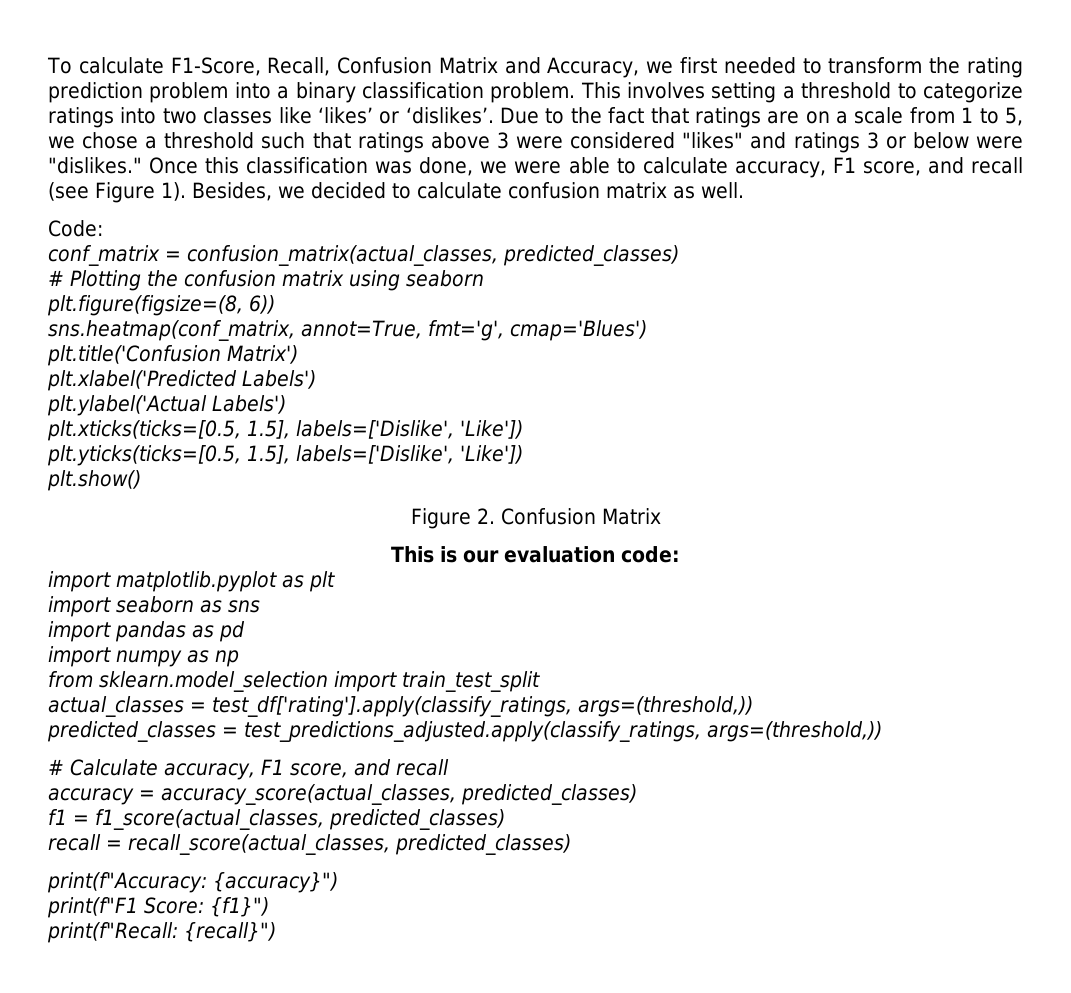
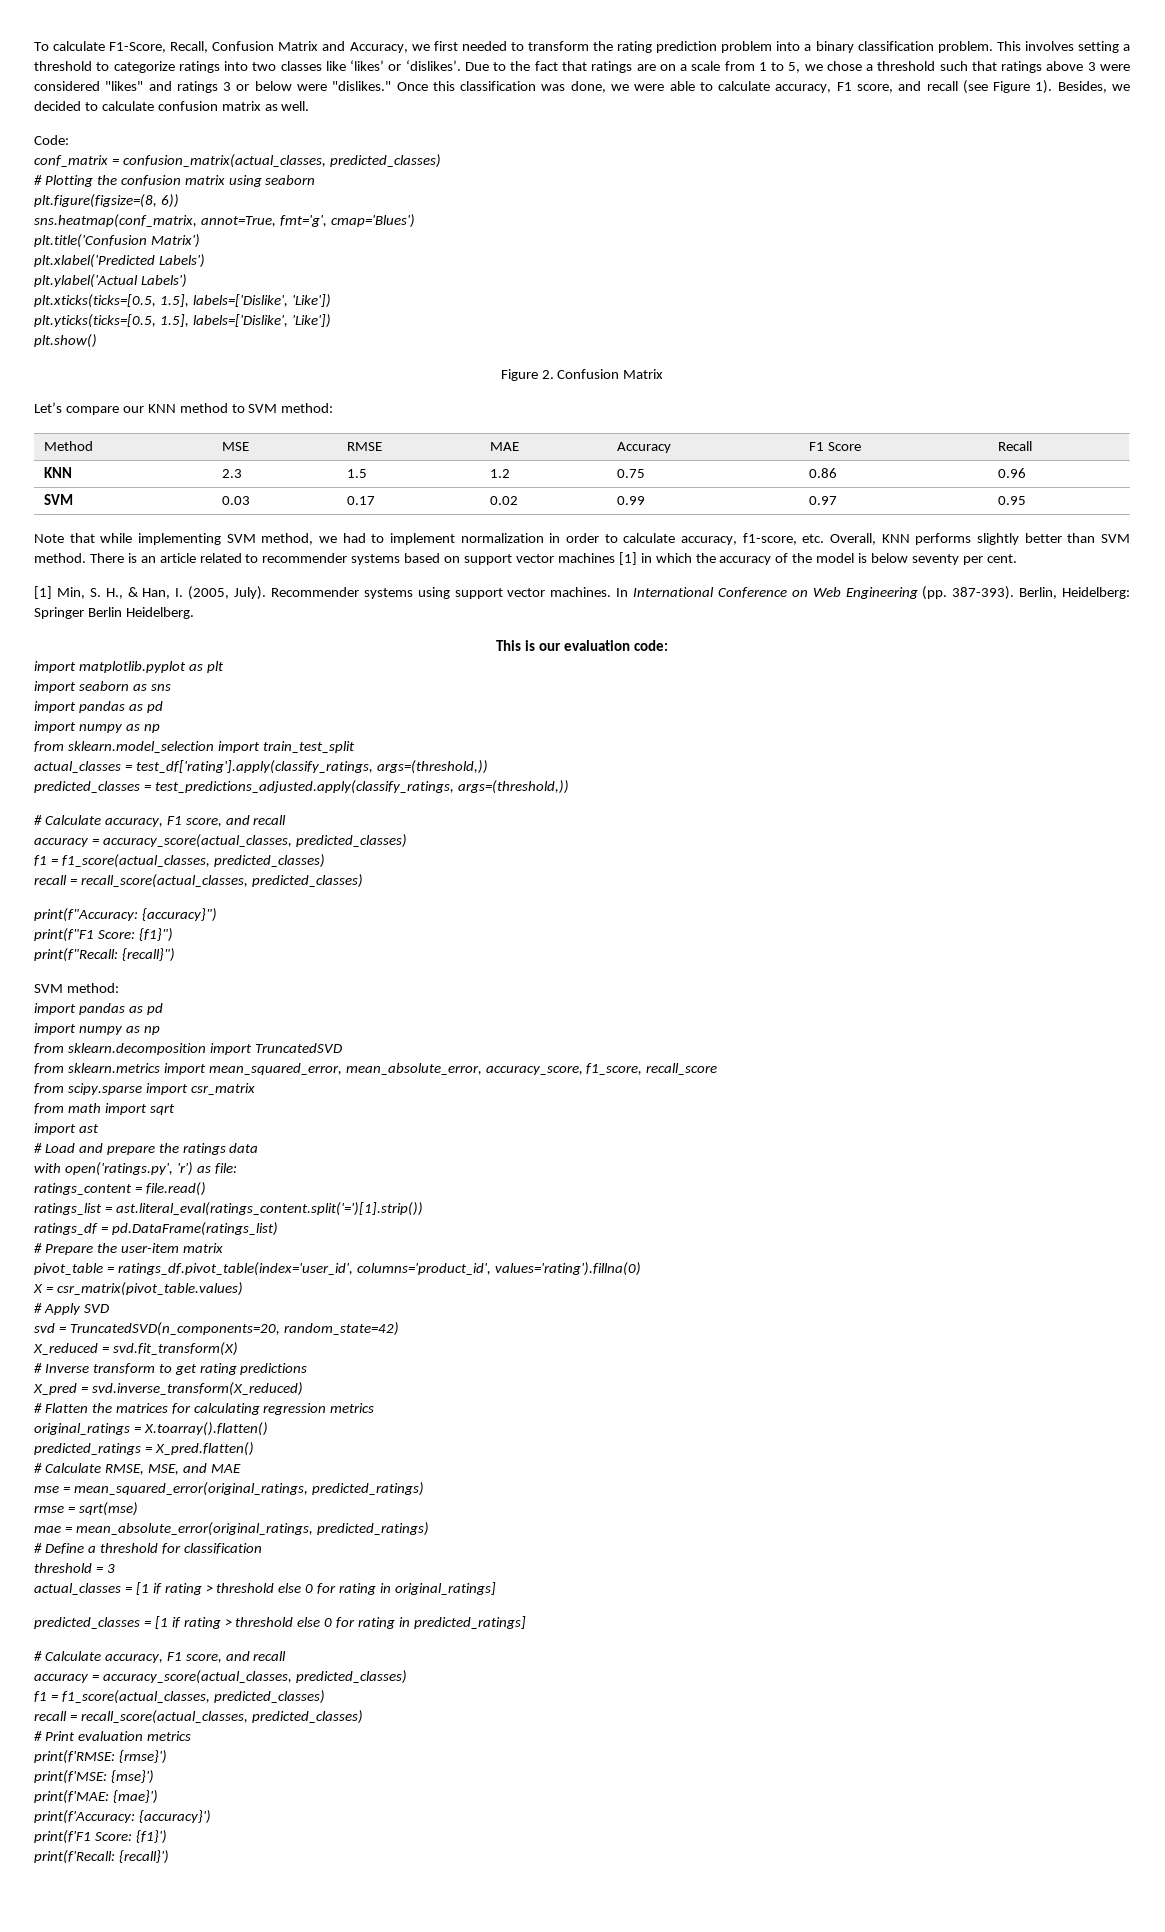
(661, 516) none -> [34,402,334,415] [43,441,93,451] [221,442,249,451] [346,442,382,451] [489,442,519,451] [616,442,671,453] [808,442,861,451] [997,441,1032,451] [43,467,72,478] [221,469,242,478] [346,469,367,478] [489,469,510,478] [616,469,645,478] [808,468,837,478] [997,468,1026,478] [43,494,73,505] [221,496,250,505] [346,496,375,505] [489,496,518,505] [616,496,645,505] [808,496,837,505] [997,496,1026,505] [34,533,1130,545] [34,552,1017,565] [34,586,1130,600] [34,607,194,619] // Let’s compare our KNN method to SVM method: // Method | MSE | RMSE | MAE | Accuracy | F1 Score | Recall // KNN | 2.3 | 1.5 | 1.2 | 0.75 | 0.86 | 0.96 // SVM | 0.03 | 0.17 | 0.02 | 0.99 | 0.97 | 0.95 // Note that while implementing SVM method, we had to implement normalization in order to calculate accuracy, f1-score, etc. Overall, KNN performs slightly better than SVM method. There is an article related to recommender systems based on support vector machines [1] in which the accuracy of the model is below seventy per cent. // [1] Min, S. H., & Han, I. (2005, July). Recommender systems using support vector machines. In International Conference on Web Engineering (pp. 387-393). Berlin, Heidelberg: Springer Berlin Heidelberg.
(276, 932) none -> [34,983,119,993] [34,1003,163,1015] [34,1023,160,1035] [34,1043,342,1055] [34,1063,718,1075] [34,1083,255,1095] [34,1103,175,1115] [34,1123,99,1135] [34,1143,259,1155] [34,1162,237,1176] [34,1182,206,1196] [34,1202,423,1216] [34,1222,278,1236] [34,1243,223,1255] [34,1262,641,1276] [33,1282,243,1296] [34,1303,109,1315] [34,1322,399,1336] [33,1342,238,1356] [34,1363,308,1375] [33,1382,303,1396] [34,1403,375,1415] [34,1422,268,1436] [34,1442,254,1456] [34,1463,241,1475] [34,1482,424,1496] [34,1502,138,1516] [34,1522,429,1536] [34,1543,262,1554] [34,1563,115,1573] [34,1582,496,1595] [34,1616,526,1629] [34,1651,287,1663] [34,1670,407,1684] [34,1690,325,1704] [34,1710,363,1724] [34,1731,191,1741] [34,1750,167,1764] [34,1770,154,1784] [34,1790,158,1804] [34,1810,211,1824] [34,1830,167,1844] [34,1850,169,1864] // SVM method: // import pandas as pd // import numpy as np // from sklearn.decomposition import TruncatedSVD // from sklearn.metrics import mean_squared_error, mean_absolute_error, accuracy_score, f1_score, recall_score // from scipy.sparse import csr_matrix // from math import sqrt // import ast // # Load and prepare the ratings data // with open('ratings.py', 'r') as file: // ratings_content = file.read() // ratings_list = ast.literal_eval(ratings_content.split('=')[1].strip()) // ratings_df = pd.DataFrame(ratings_list) // # Prepare the user-item matrix // pivot_table = ratings_df.pivot_table(index='user_id', columns='product_id', values='rating').fillna(0) // X = csr_matrix(pivot_table.values) // # Apply SVD // svd = TruncatedSVD(n_components=20, random_state=42) // X_reduced = svd.fit_transform(X) // # Inverse transform to get rating predictions // X_pred = svd.inverse_transform(X_reduced) // # Flatten the matrices for calculating regression metrics // original_ratings = X.toarray().flatten() // predicted_ratings = X_pred.flatten() // # Calculate RMSE, MSE, and MAE // mse = mean_squared_error(original_ratings, predicted_ratings) // rmse = sqrt(mse) // mae = mean_absolute_error(original_ratings, predicted_ratings) // # Define a threshold for classification // threshold = 3 // actual_classes = [1 if rating > threshold else 0 for rating in original_ratings] // predicted_classes = [1 if rating > threshold else 0 for rating in predicted_ratings] // # Calculate accuracy, F1 score, and recall // accuracy = accuracy_score(actual_classes, predicted_classes) // f1 = f1_score(actual_classes, predicted_classes) // recall = recall_score(actual_classes, predicted_classes) // # Print evaluation metrics // print(f'RMSE: {rmse}') // print(f'MSE: {mse}') // print(f'MAE: {mae}') // print(f'Accuracy: {accuracy}') // print(f'F1 Score: {f1}') // print(f'Recall: {recall}')

